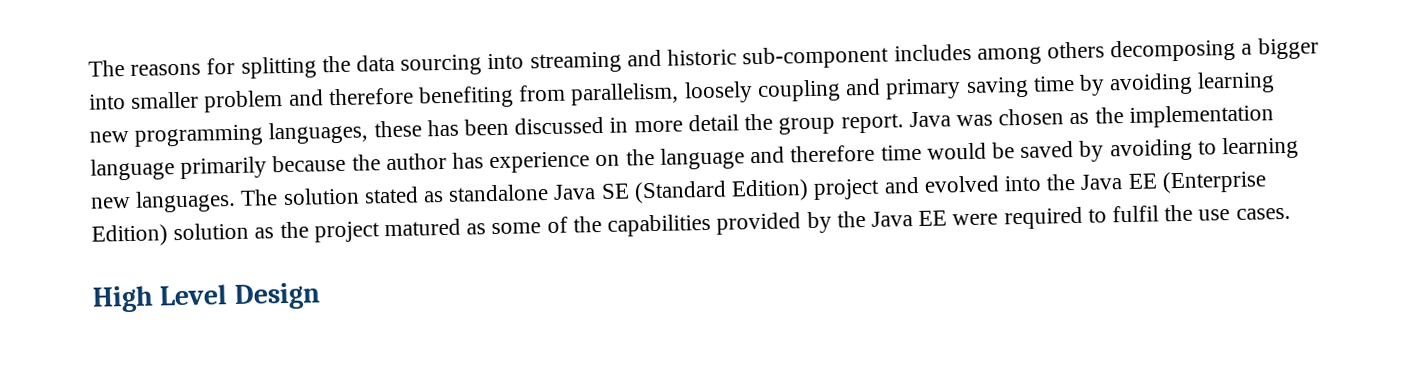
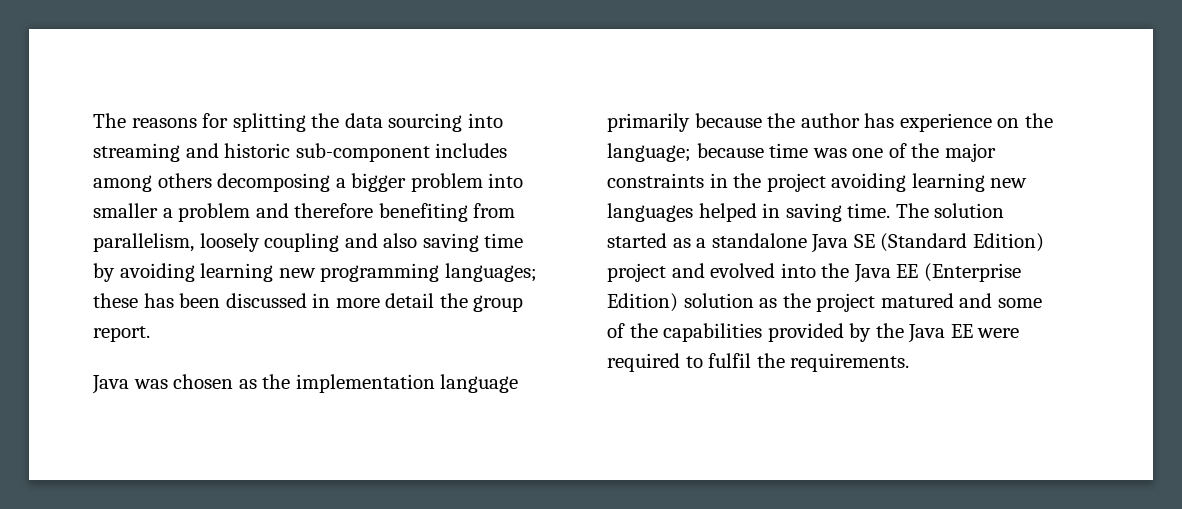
(1319, 48) none -> [410,173,483,192] problem
(200, 100) none -> [162,208,173,218] a
[885,78,962,100] primary -> [383,233,418,248] also
[268,121,369,145] languages, -> [444,263,537,282] languages;
(904, 123) none -> (150, 334) //
[659,136,1299,170] [90,186,445,213] language and therefore time would be saved by avoiding to learning new languages. The solution stated as -> [607,143,996,162] [607,173,1028,192] [607,203,1005,222] [607,233,707,248] language; because time was one of the major constraints in the project avoiding learning new languages helped in saving time. The solution started as a
[466,223,487,235] as -> [959,293,993,308] and
[1198,207,1291,221] [92,282,321,313] use cases. // High Level Design -> [790,353,910,372] requirements.

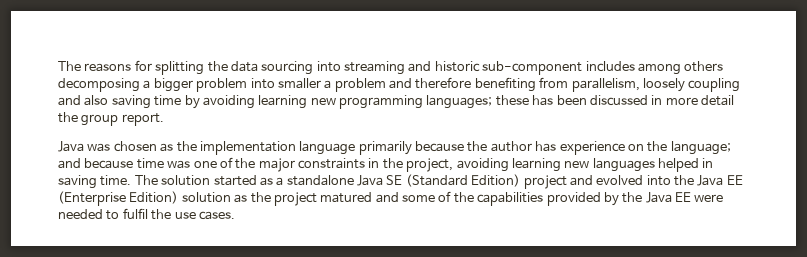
(691, 152) none -> [58,158,81,169] and
[766,173,826,192] project -> [406,158,454,172] project,
[607,353,680,372] required -> [58,209,103,219] needed
[790,353,910,372] requirements. -> [174,211,235,220] use cases.

